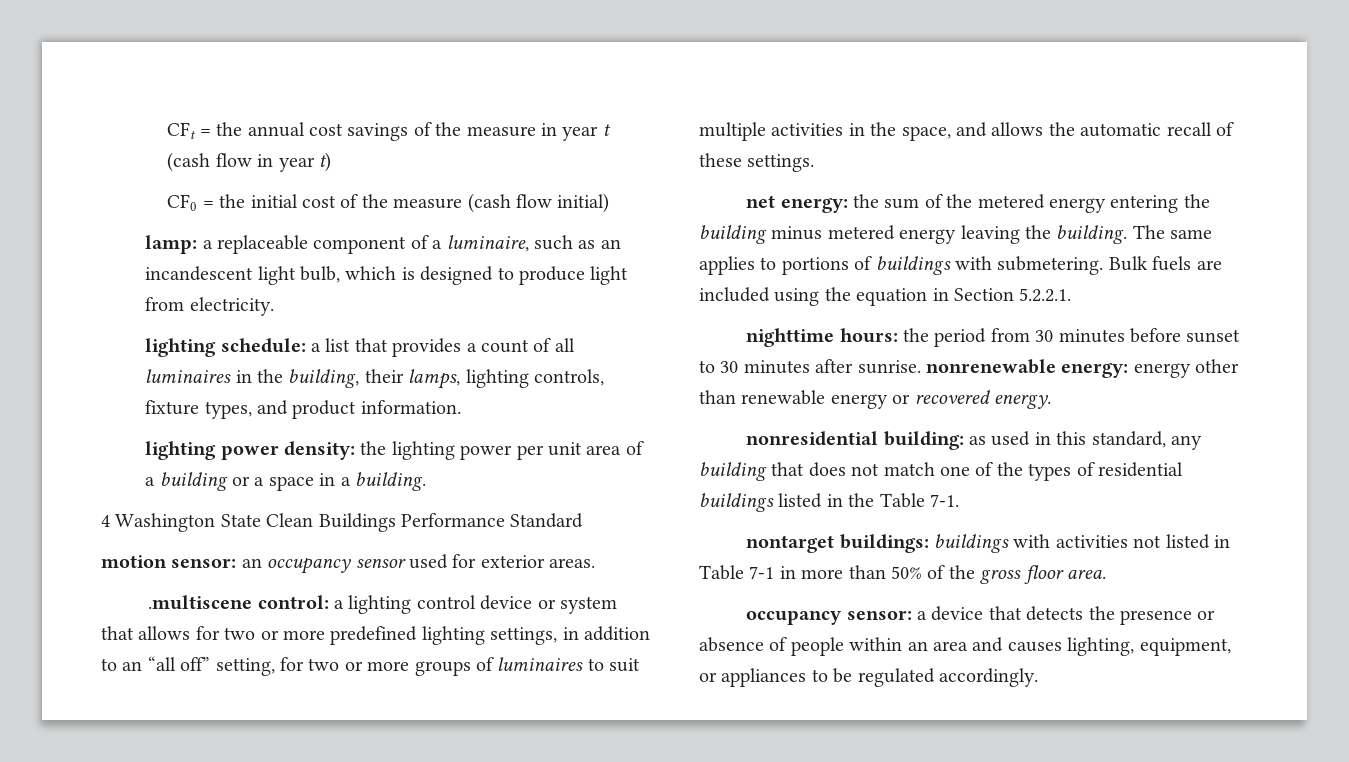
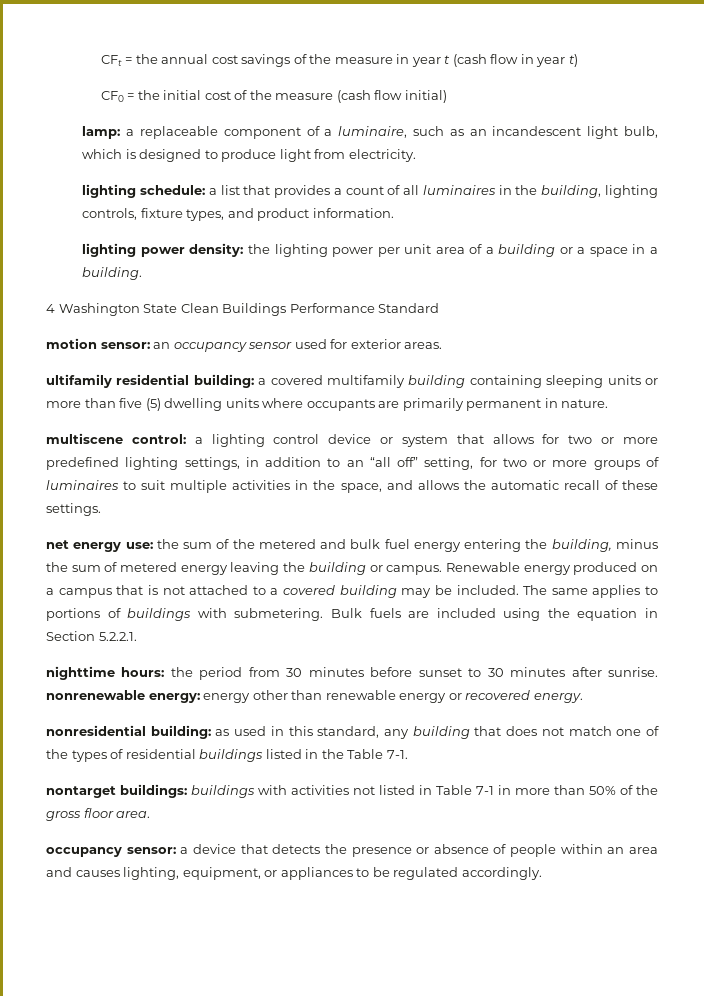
[364,369,461,389] their lamps, -> (602, 191) none
[148,595,253,610] .multiscene -> [46,374,658,388] [46,398,609,411] [46,433,123,444] ultifamily residential building: a covered multifamily building containing sleeping units or more than five (5) dwelling units where occupants are primarily permanent in nature. // multiscene
[780,198,848,213] energy: -> [73,542,153,552] energy use:
[1048,194,1210,213] [699,225,1128,244] energy entering the building minus metered energy leaving the building. -> [320,539,658,552] [46,562,658,575] [46,585,519,598] and bulk fuel energy entering the building, minus the sum of metered energy leaving the building or campus. Renewable energy produced on a campus that is not attached to a covered building may be included.

